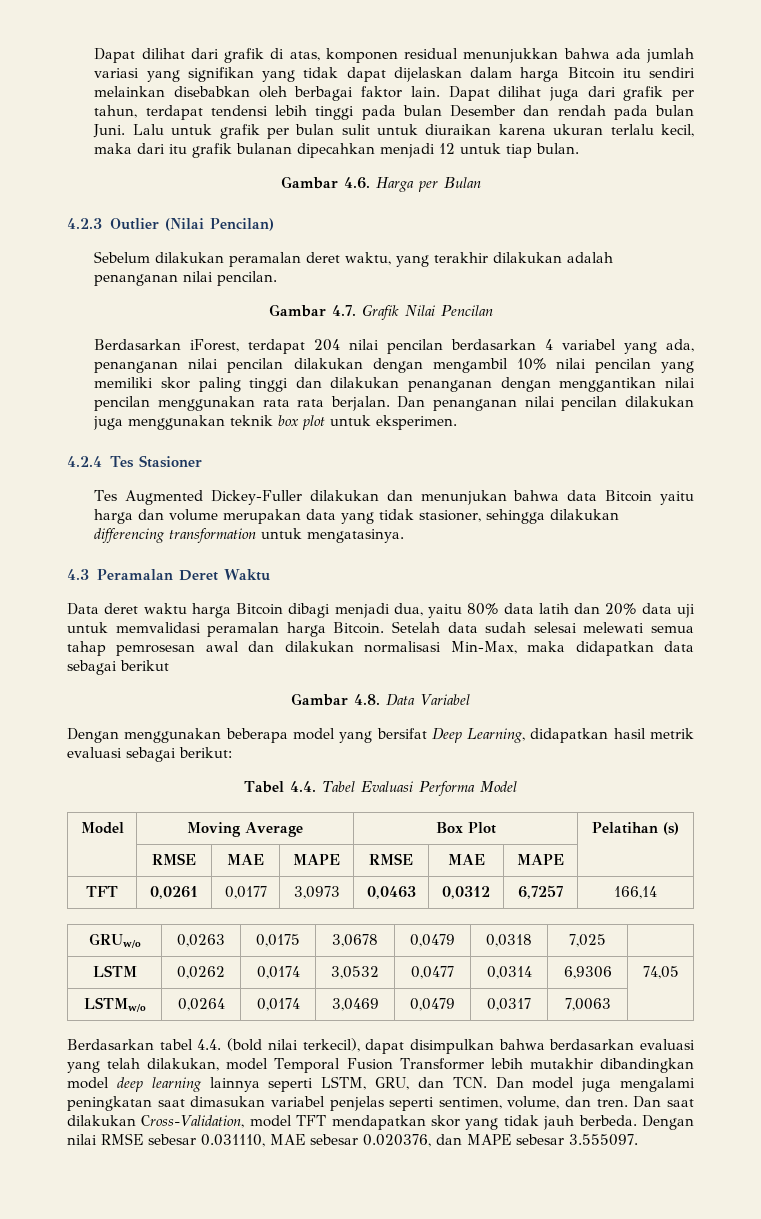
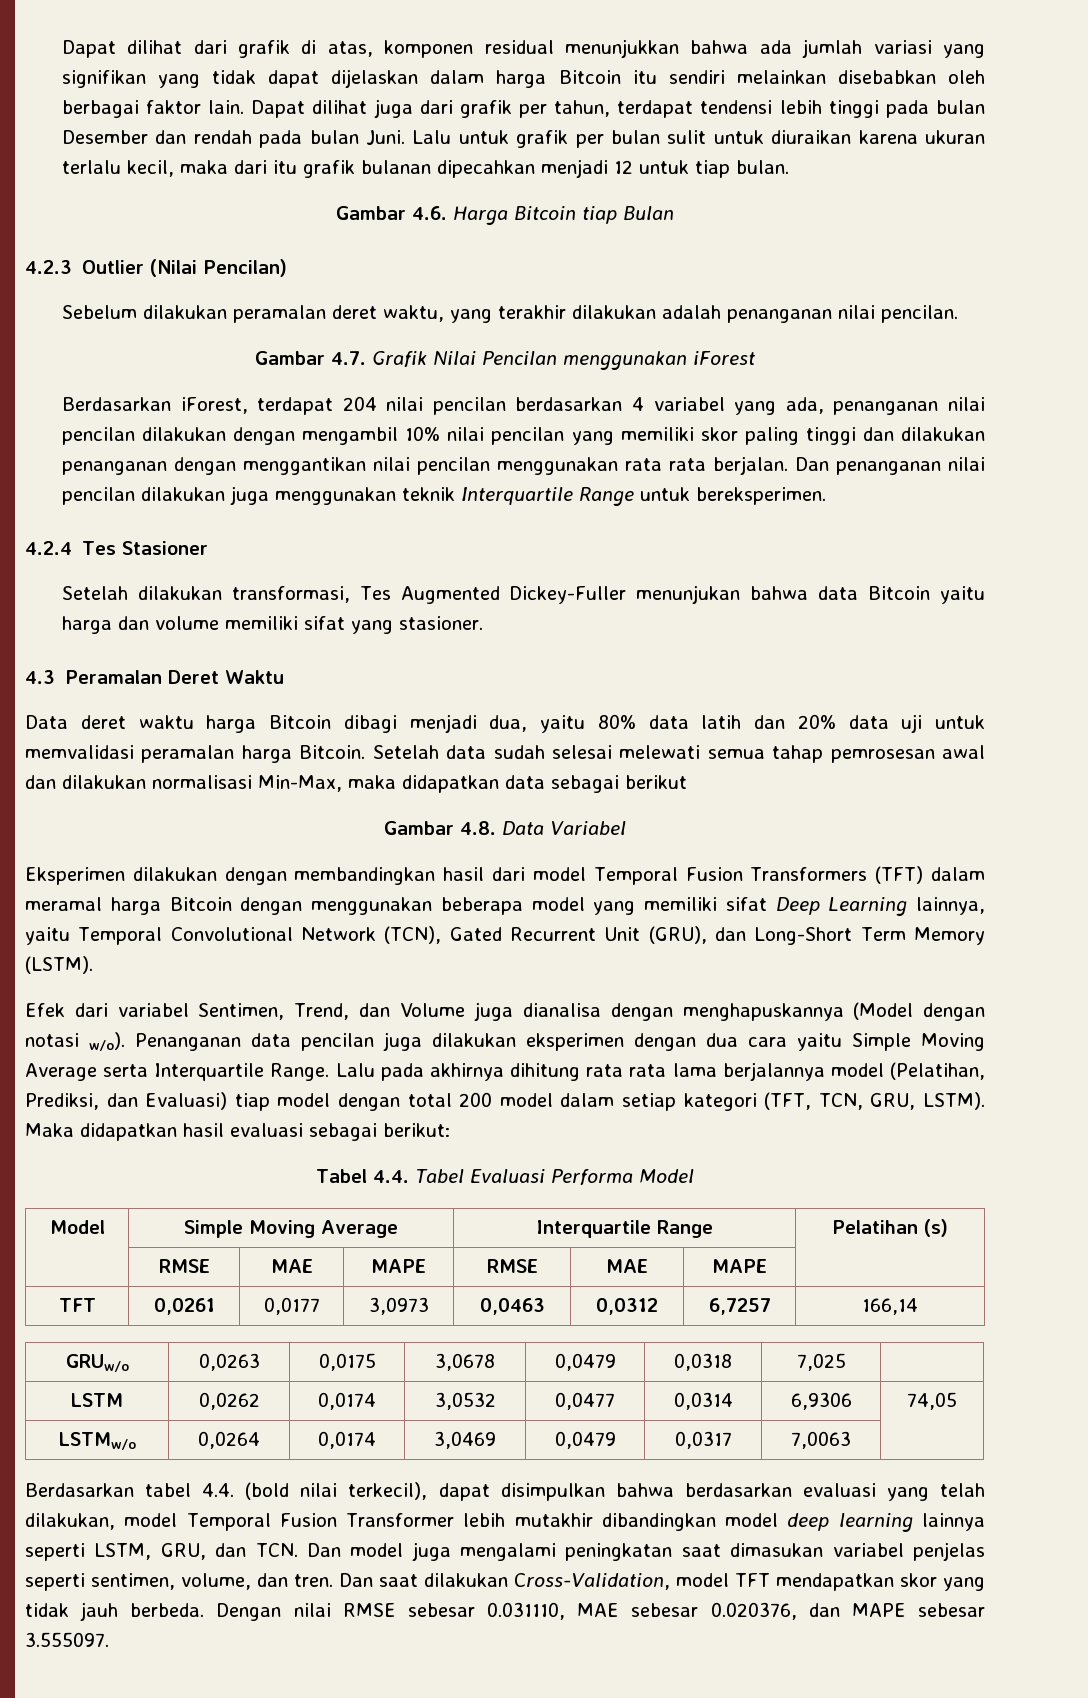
[417,181,438,192] per -> [514,206,617,224] Bitcoin tiap
(493, 310) none -> [562,351,756,370] menggunakan iForest
[278,415,458,430] box plot untuk eksperimen. -> [460,487,826,506] Interquartile Range untuk bereksperimen.
(203, 461) none -> [61,586,350,603] Setelah dilakukan transformasi,
[309,490,413,501] dilakukan dan -> (627, 595) none
[223,509,620,524] [94,528,405,543] merupakan data yang tidak stasioner, sehingga dilakukan differencing transformation untuk mengatasinya. -> [224,616,483,634] memiliki sifat yang stasioner.
[67,728,526,743] Dengan menggunakan beberapa model yang bersifat Deep Learning, -> [25,866,986,885] [25,897,985,916] [25,926,985,945] [25,956,93,974] [25,1002,985,1021] [25,1032,985,1051] [25,1062,986,1081] [25,1092,986,1111] [25,1123,74,1137] Eksperimen dilakukan dengan membandingkan hasil dari model Temporal Fusion Transformers (TFT) dalam meramal harga Bitcoin dengan menggunakan beberapa model yang memiliki sifat Deep Learning lainnya, yaitu Temporal Convolutional Network (TCN), Gated Recurrent Unit (GRU), dan Long-Short Term Memory (LSTM). // Efek dari variabel Sentimen, Trend, dan Volume juga dianalisa dengan menghapuskannya (Model dengan notasi w/o). Penanganan data pencilan juga dilakukan eksperimen dengan dua cara yaitu Simple Moving Average serta Interquartile Range. Lalu pada akhirnya dihitung rata rata lama berjalannya model (Pelatihan, Prediksi, dan Evaluasi) tiap model dengan total 200 model dalam setiap kategori (TFT, TCN, GRU, LSTM). Maka
[650,728,694,739] metrik -> (224, 1130) none
(124, 828) none -> [184,1220,243,1238] Simple
[435,822,496,834] Box Plot -> [536,1220,713,1238] Interquartile Range

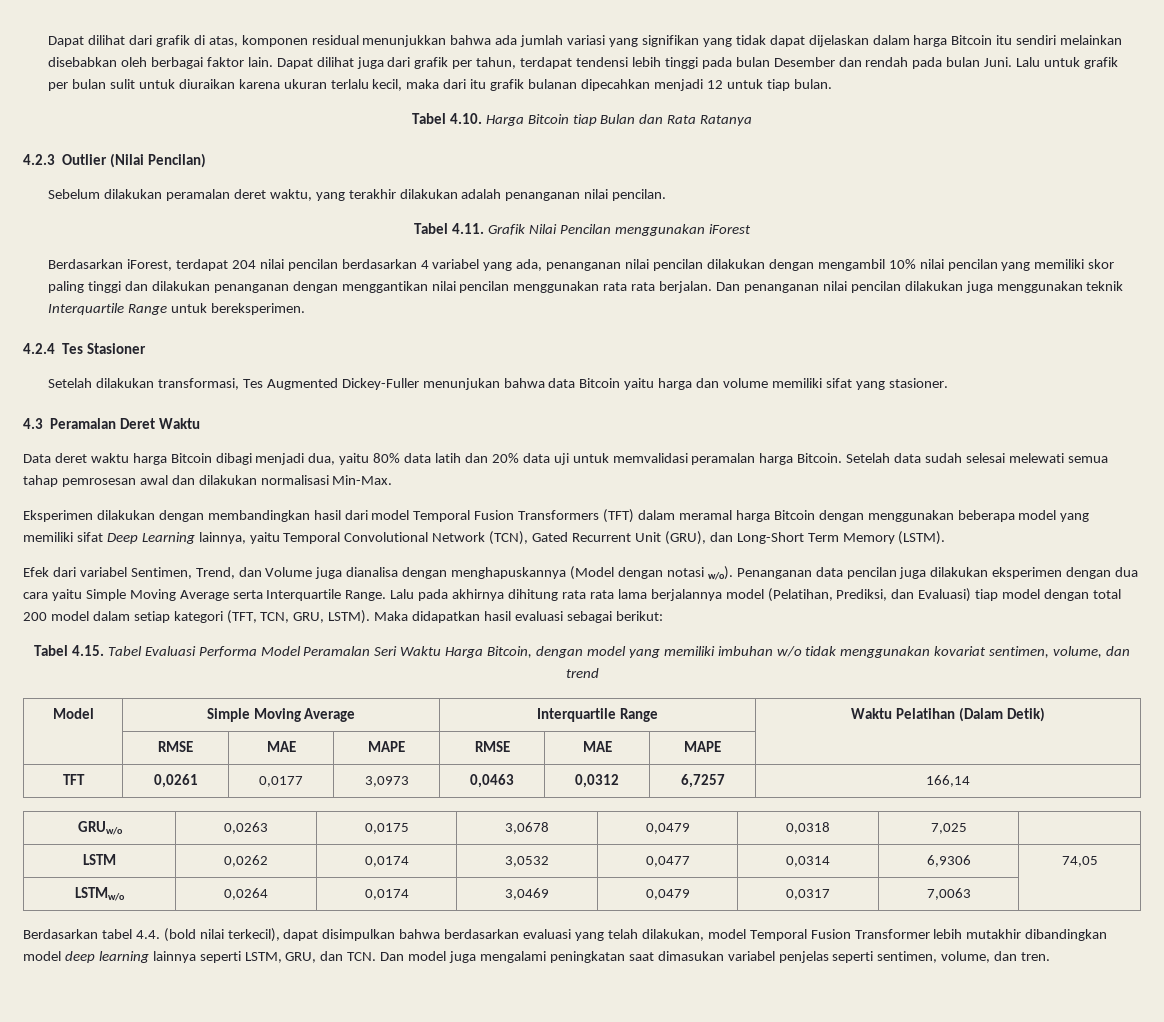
[336,206,447,220] Gambar 4.6. -> [411,113,482,124] Tabel 4.10.
(674, 213) none -> [639,114,753,126] dan Rata Ratanya
[255,351,367,365] Gambar 4.7. -> [414,223,485,234] Tabel 4.11.
[258,775,687,793] [384,821,627,835] Min-Max, maka didapatkan data sebagai berikut // Gambar 4.8. Data Variabel -> [332,475,393,485] Min-Max.
[373,1170,409,1183] 4.4. -> [71,645,104,656] 4.15.
(694, 1176) none -> [303,646,1131,658] [565,668,599,678] Peramalan Seri Waktu Harga Bitcoin, dengan model yang memiliki imbuhan w/o tidak menggunakan kovariat sentimen, volume, dan trend
[832,1219,948,1237] Pelatihan (s) -> [851,707,1045,722] Waktu Pelatihan (Dalam Detik)
[339,1573,985,1591] [25,1602,986,1621] [25,1632,109,1647] Dan saat dilakukan Cross-Validation, model TFT mendapatkan skor yang tidak jauh berbeda. Dengan nilai RMSE sebesar 0.031110, MAE sebesar 0.020376, dan MAPE sebesar 3.555097. -> (1051, 956) none

